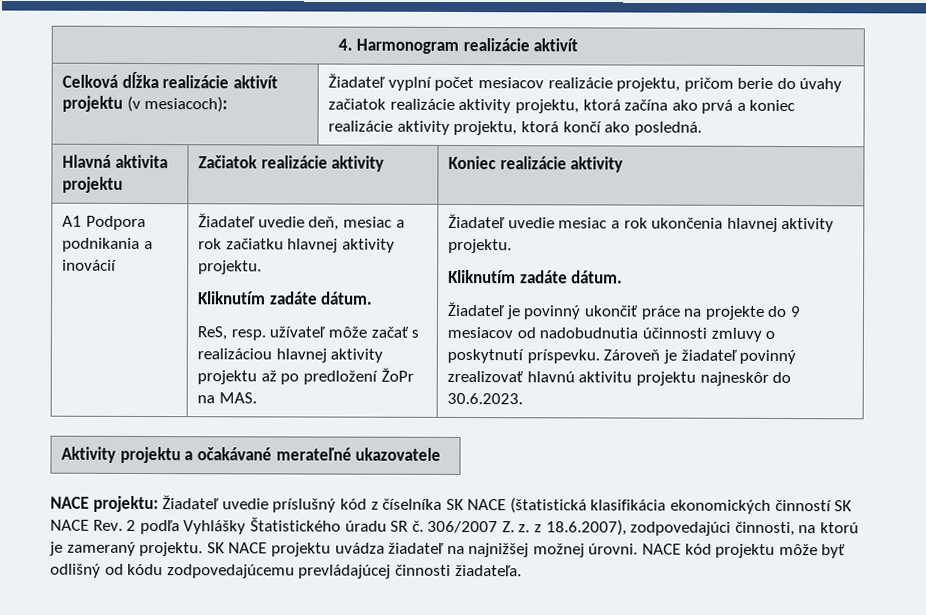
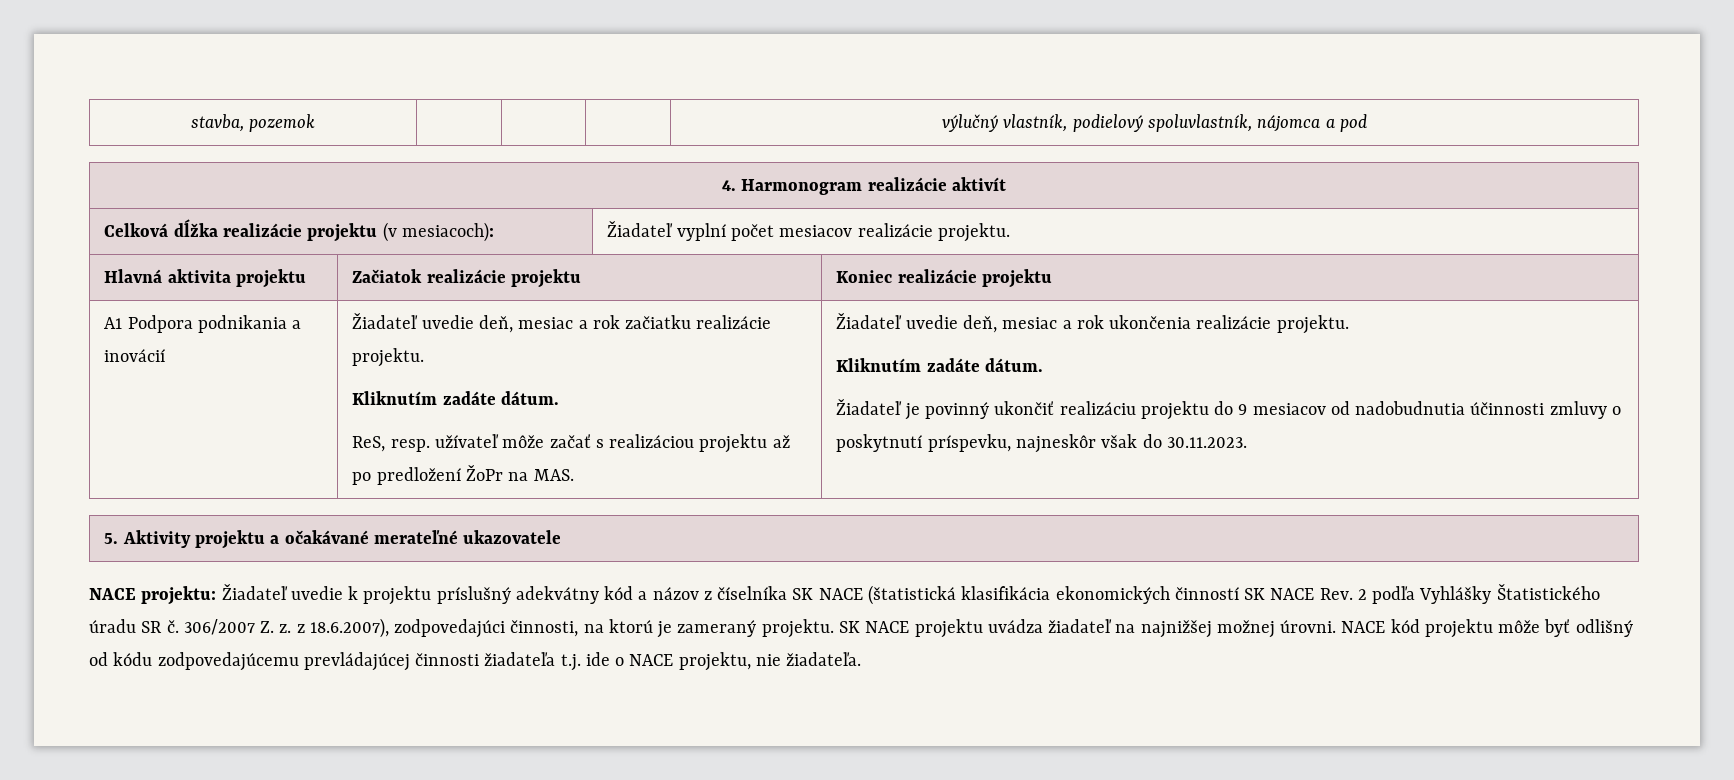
(337, 44) none -> [190,114,316,132] [942,114,1367,132] stavba, pozemok | | | | výlučný vlastník, podielový spoluvlastník, nájomca a pod //
[232,75,278,89] aktivít -> (302, 230) none
[616,77,843,93] [328,98,796,114] [328,120,702,136] projektu, pričom berie do úvahy začiatok realizácie aktivity projektu, ktorá začína ako prvá a koniec realizácie aktivity projektu, ktorá končí ako posledná. -> [937,223,1010,242] projektu.
[331,155,385,172] aktivity -> [510,269,581,288] projektu
[570,156,624,173] aktivity -> [981,269,1052,288] projektu
[287,238,395,253] hlavnej aktivity -> [696,315,772,329] realizácie
[275,348,384,363] hlavnej aktivity -> (695, 441) none
(555, 223) none -> [962,315,997,333] deň,
[726,217,835,233] hlavnej aktivity -> [1196,315,1272,329] realizácie
[640,305,765,320] práce na projekte -> [1059,401,1209,420] realizáciu projektu
[526,349,797,365] [447,370,792,386] [447,392,524,405] príspevku. Zároveň je žiadateľ povinný zrealizovať hlavnú aktivitu projektu najneskôr do 30.6.2023. // -> [927,434,1247,453] [104,533,119,544] príspevku, najneskôr však do 30.11.2023. // 5.
[272,498,367,513] príslušný kód -> [348,586,699,605] k projektu príslušný adekvátny kód a názov
(451, 570) none -> [484,652,781,671] žiadateľa t.j. ide o NACE projektu, nie

